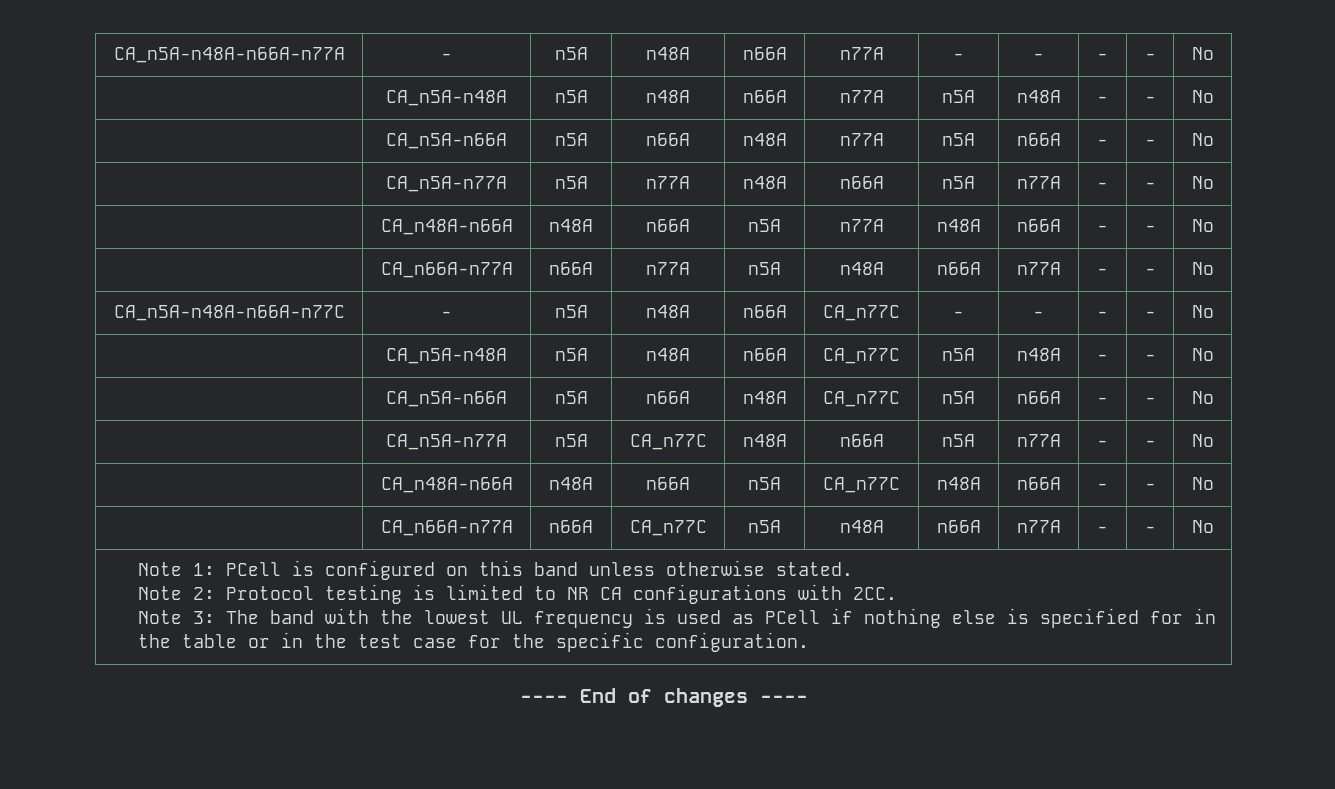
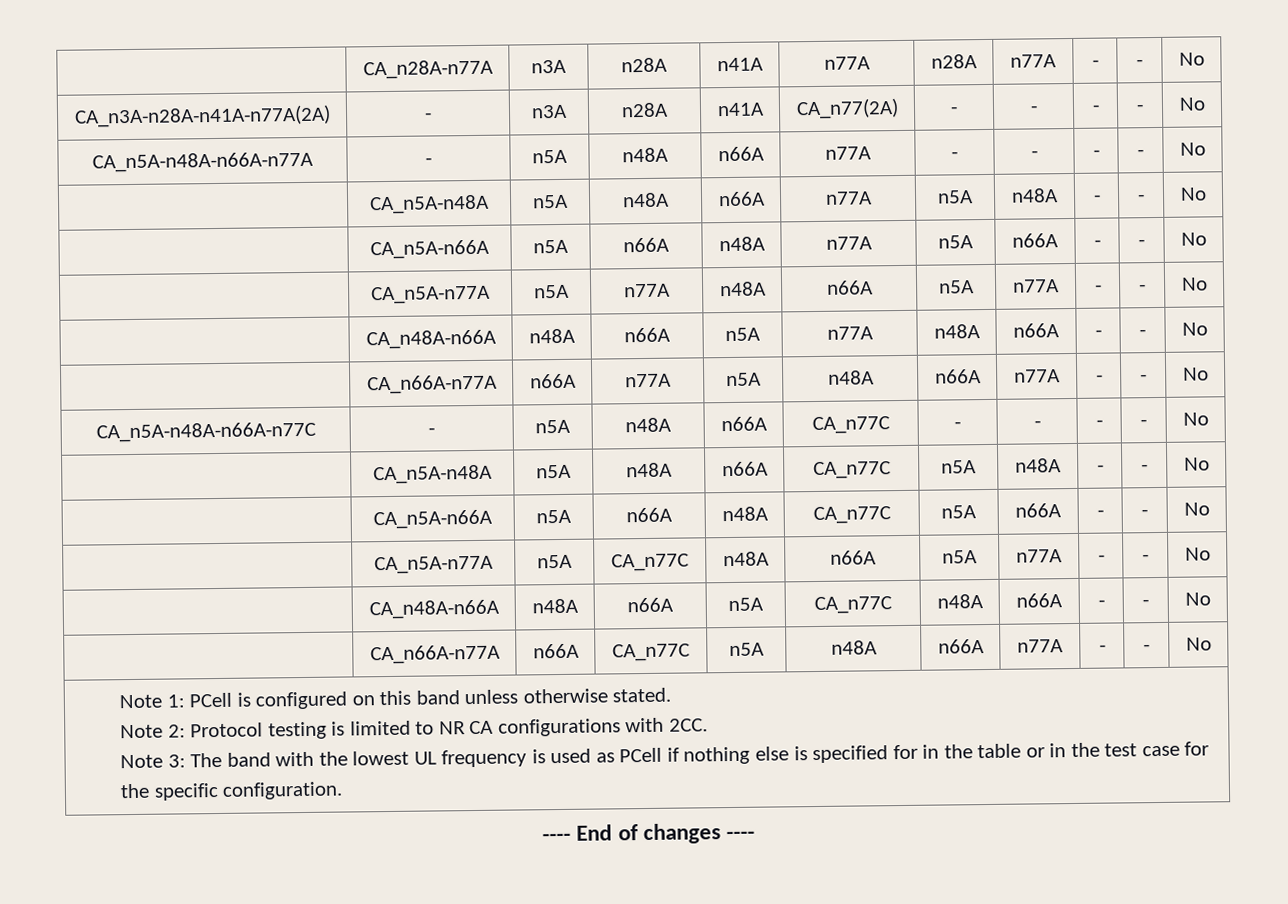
(113, 55) none -> [362,59,494,80] [531,59,567,74] [621,57,669,73] [716,57,764,72] [823,56,871,70] [930,54,978,69] [1010,54,1057,68] [1091,59,1099,67] [1136,59,1143,67] [1178,52,1205,66] [73,104,331,128] [425,112,432,120] [531,104,568,119] [621,102,670,118] [716,102,765,117] [795,98,899,120] [950,106,958,114] [1029,105,1038,113] [1091,104,1100,112] [1136,104,1144,112] [1178,97,1206,111] | CA_n28A-n77A | n3A | n28A | n41A | n77A | n28A | n77A | - | - | No // CA_n3A-n28A-n41A-n77A(2A) | - | n3A | n28A | n41A | CA_n77(2A) | - | - | - | - | No //

